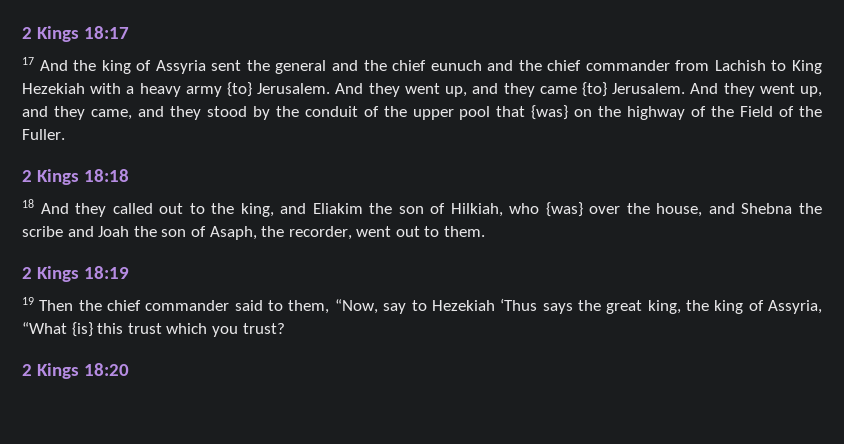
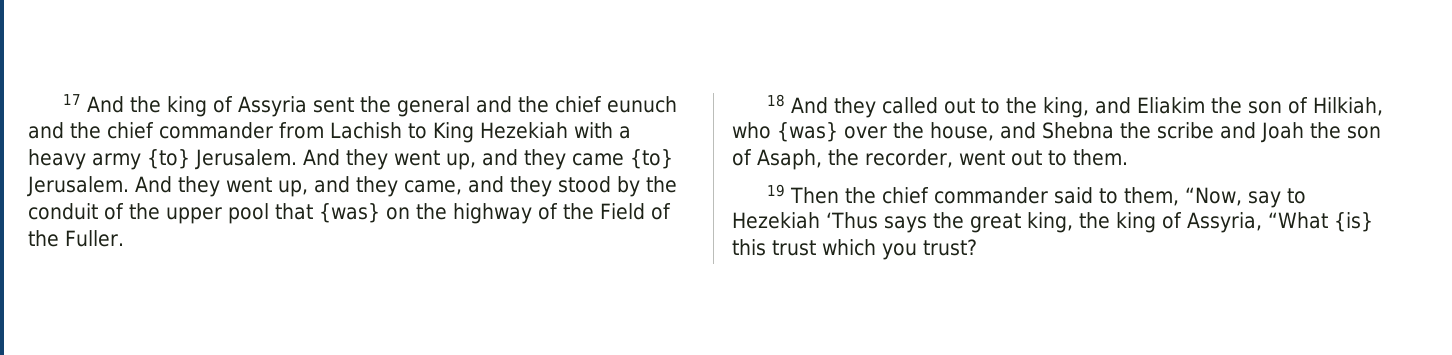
[22,26,129,42] 2 Kings 18:17 // -> (62, 99) none
[22,169,129,185] // 2 Kings 18:18 -> (124, 238) none
[22,266,129,282] // 2 Kings 18:19 -> (1128, 157) none
[22,363,129,379] // 2 Kings 18:20 -> (977, 247) none

